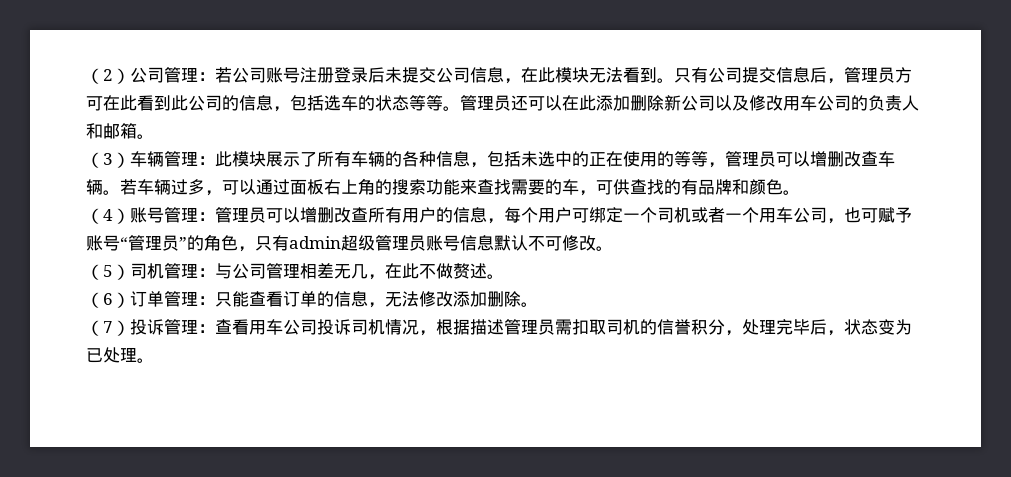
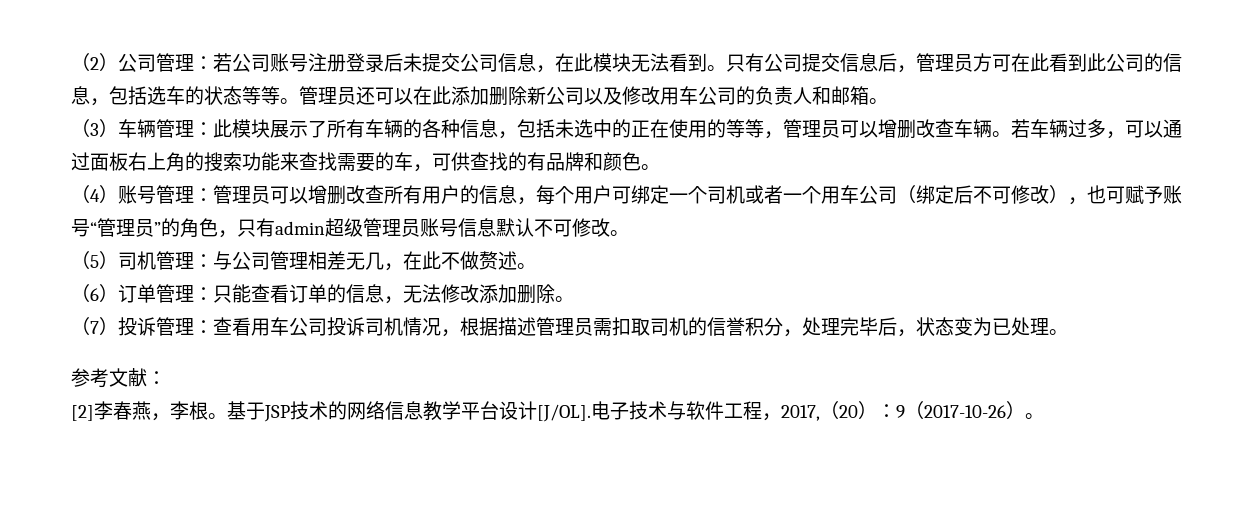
(827, 215) none -> [897,185,1068,204] （绑定后不可修改）
(154, 360) none -> [71,368,166,388] [71,401,1044,422] // 参考文献： // [2]李春燕，李根。基于JSP技术的网络信息教学平台设计[J/OL].电子技术与软件工程，2017,（20）：9（2017-10-26）。

